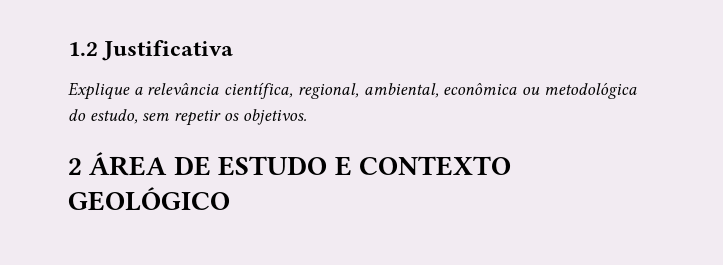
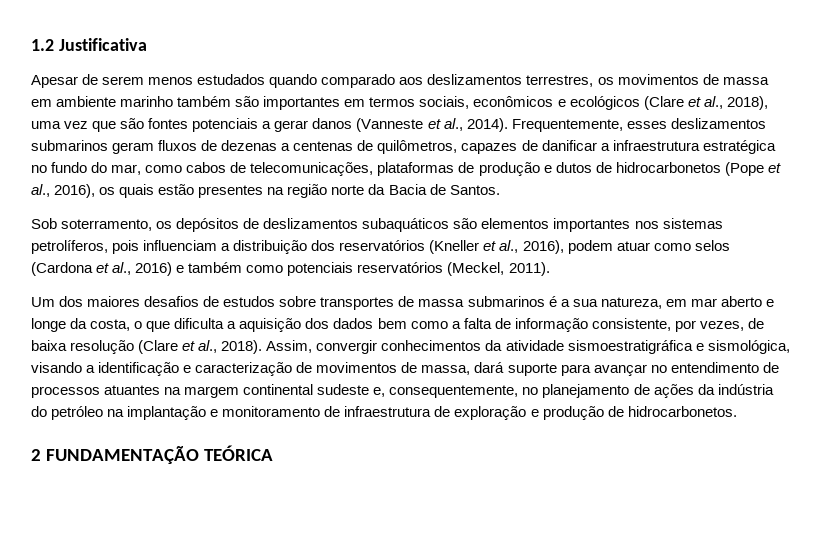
[68,82,637,100] [68,109,307,126] [68,152,512,176] [68,187,230,211] Explique a relevância científica, regional, ambiental, econômica ou metodológica do estudo, sem repetir os objetivos. // 2 ÁREA DE ESTUDO E CONTEXTO GEOLÓGICO -> [31,74,769,88] [31,96,768,110] [31,118,766,132] [31,140,776,154] [31,162,781,176] [31,184,500,198] [31,218,723,232] [31,240,730,254] [31,262,550,276] [31,296,774,310] [31,318,764,332] [31,340,790,354] [31,362,779,376] [31,384,774,398] [31,406,737,420] [31,445,273,464] Apesar de serem menos estudados quando comparado aos deslizamentos terrestres, os movimentos de massa em ambiente marinho também são importantes em termos sociais, econômicos e ecológicos (Clare et al., 2018), uma vez que são fontes potenciais a gerar danos (Vanneste et al., 2014). Frequentemente, esses deslizamentos submarinos geram fluxos de dezenas a centenas de quilômetros, capazes de danificar a infraestrutura estratégica no fundo do mar, como cabos de telecomunicações, plataformas de produção e dutos de hidrocarbonetos (Pope et al., 2016), os quais estão presentes na região norte da Bacia de Santos. // Sob soterramento, os depósitos de deslizamentos subaquáticos são elementos importantes nos sistemas petrolíferos, pois influenciam a distribuição dos reservatórios (Kneller et al., 2016), podem atuar como selos (Cardona et al., 2016) e também como potenciais reservatórios (Meckel, 2011). // Um dos maiores desafios de estudos sobre transportes de massa submarinos é a sua natureza, em mar aberto e longe da costa, o que dificulta a aquisição dos dados bem como a falta de informação consistente, por vezes, de baixa resolução (Clare et al., 2018). Assim, convergir conhecimentos da atividade sismoestratigráfica e sismológica, visando a identificação e caracterização de movimentos de massa, dará suporte para avançar no entendimento de processos atuantes na margem continental sudeste e, consequentemente, no planejamento de ações da indústria do petróleo na implantação e monitoramento de infraestrutura de exploração e produção de hidrocarbonetos. // 2 FUNDAMENTAÇÃO TEÓRICA

